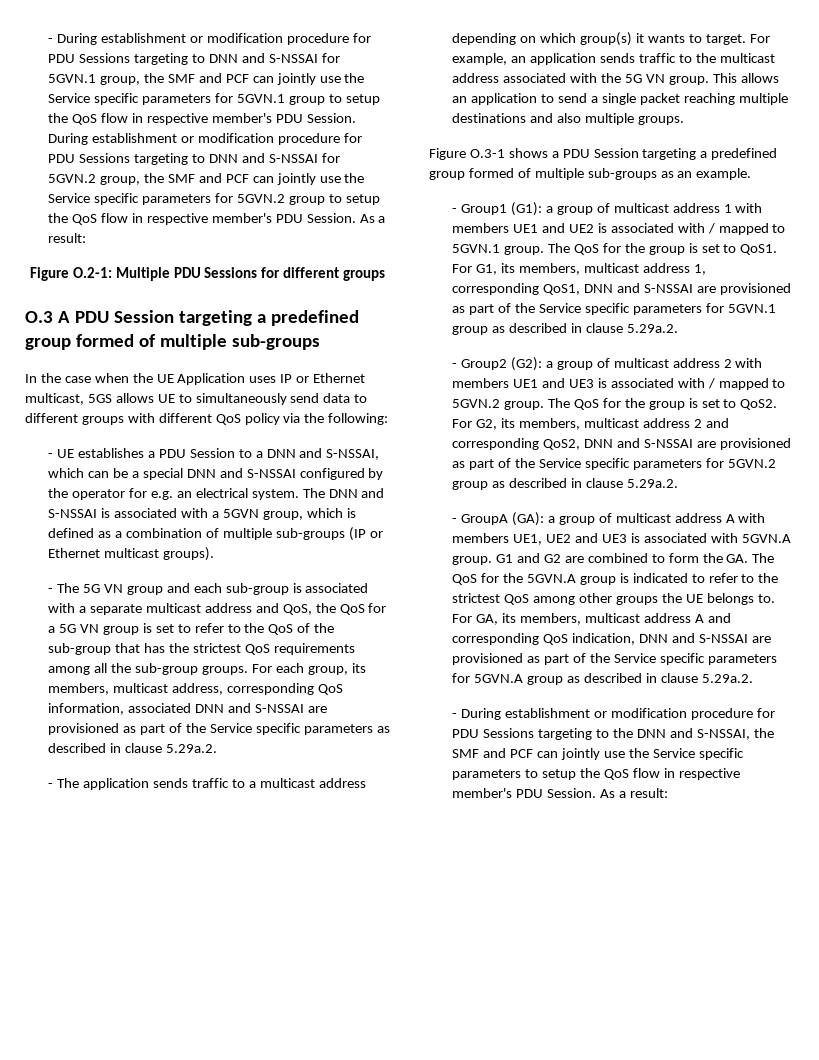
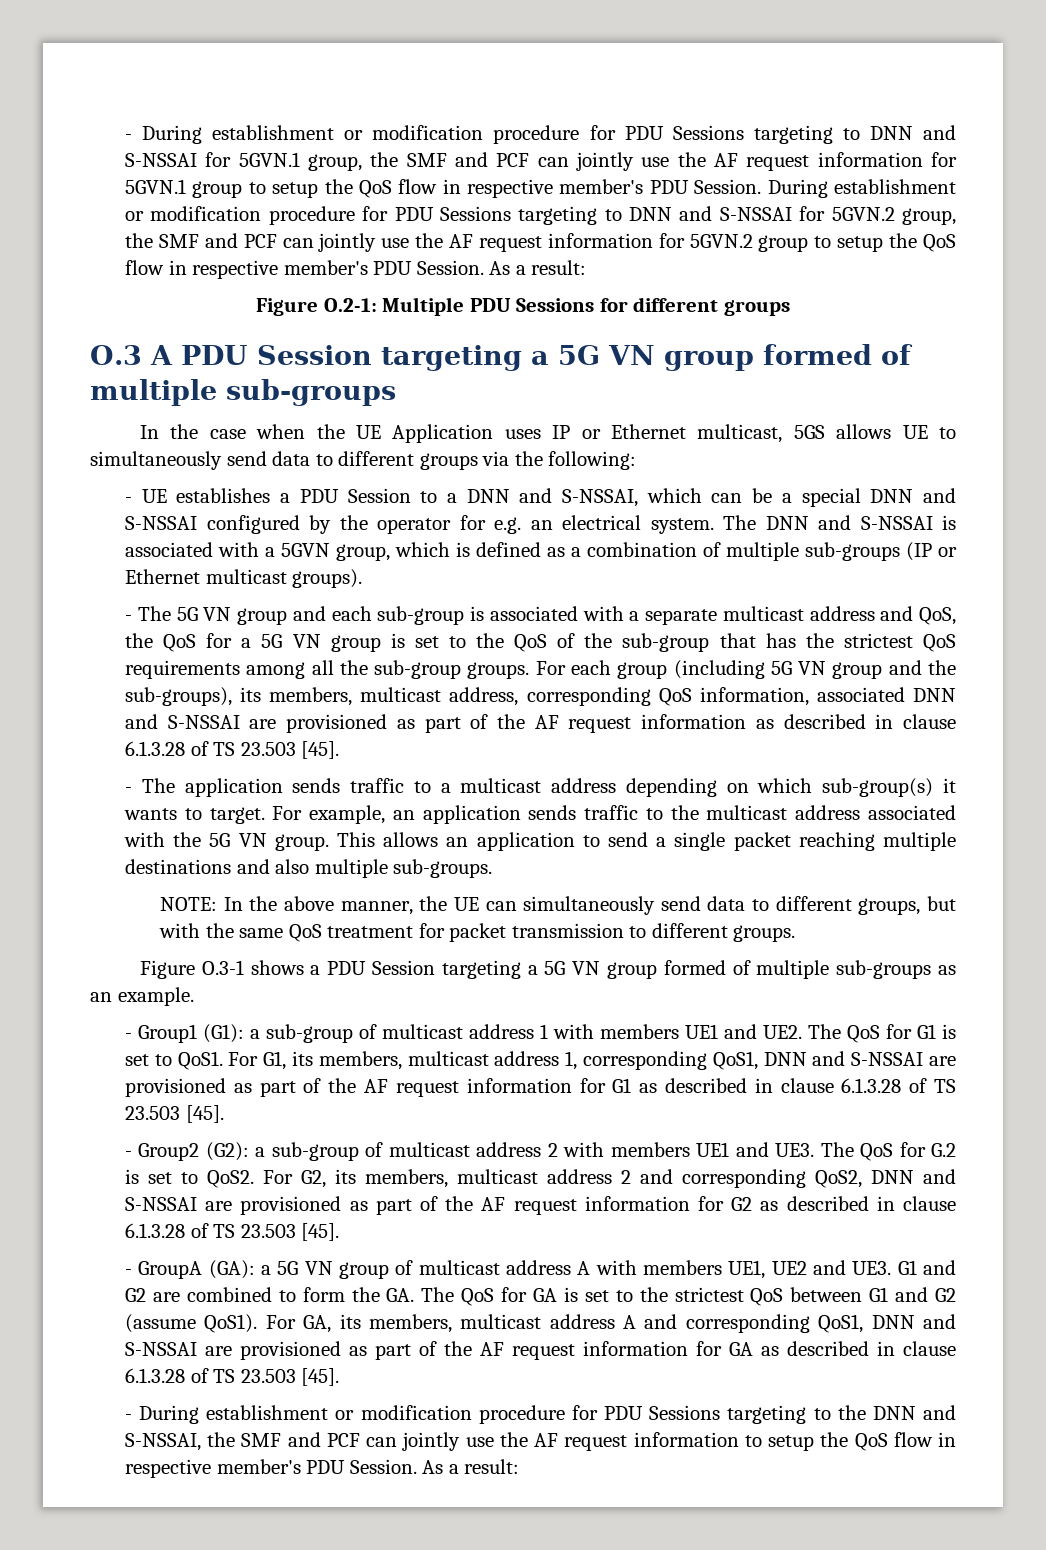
[48,93,212,105] Service specific parameters -> [714,152,923,171] AF request information
[48,193,212,205] Service specific parameters -> [449,233,653,252] AF request information
[270,310,359,326] predefined -> [557,345,655,365] 5G VN
[127,413,280,425] with different QoS policy -> (478, 461) none
[194,623,241,633] refer to -> (466, 642) none
[307,666,348,675] group, -> [617,660,957,679] [125,687,233,706] group (including 5G VN group and the sub-groups),
[209,723,390,735] [48,743,217,753] Service specific parameters as described in clause 5.29a.2. -> [534,714,956,733] [125,741,340,759] AF request information as described in clause 6.1.3.28 of TS 23.503 [45].
[579,32,632,46] group(s) -> [822,778,934,797] sub-group(s)
(634, 119) none -> [393,859,493,878] [160,896,957,915] [159,923,728,942] sub-groups. // NOTE: In the above manner, the UE can simultaneously send data to different groups, but with the same QoS treatment for packet transmission to different
[711,148,778,160] predefined -> [544,961,601,975] 5G VN
[556,206,593,215] group -> [266,1024,354,1043] sub-group
[568,223,786,235] [452,243,685,255] UE2 is associated with / mapped to 5GVN.1 group. The QoS for the group -> [763,1024,937,1043] UE2. The QoS for G1
[538,303,776,315] [452,323,678,335] Service specific parameters for 5GVN.1 group as described in clause 5.29a.2. -> [364,1078,957,1097] [125,1105,224,1123] AF request information for G1 as described in clause 6.1.3.28 of TS 23.503 [45].
[556,361,593,370] group -> [271,1142,359,1161] sub-group
[568,378,786,390] [452,398,685,410] UE3 is associated with / mapped to 5GVN.2 group. The QoS for the group -> [775,1142,956,1161] UE3. The QoS for G.2
[538,458,776,470] [452,478,678,490] Service specific parameters for 5GVN.2 group as described in clause 5.29a.2. -> [481,1196,957,1215] [125,1223,340,1241] AF request information for G2 as described in clause 6.1.3.28 of TS 23.503 [45].
(555, 519) none -> [277,1261,333,1275] 5G VN
[601,533,791,543] [452,556,493,565] UE3 is associated with 5GVN.A group. -> [852,1261,892,1275] UE3.
[503,573,779,585] [452,593,775,605] the 5GVN.A group is indicated to refer to the strictest QoS among other groups the UE belongs to. -> [533,1287,956,1306] [125,1314,258,1333] GA is set to the strictest QoS between G1 and G2 (assume QoS1).
[543,633,771,645] [452,653,777,665] [452,673,753,685] QoS indication, DNN and S-NSSAI are provisioned as part of the Service specific parameters for 5GVN.A group as described in clause 5.29a.2. -> [818,1314,957,1333] [125,1341,956,1360] [125,1368,340,1386] QoS1, DNN and S-NSSAI are provisioned as part of the AF request information for GA as described in clause 6.1.3.28 of TS 23.503 [45].
[652,748,744,760] [452,769,522,780] Service specific parameters -> [534,1432,739,1451] AF request information

